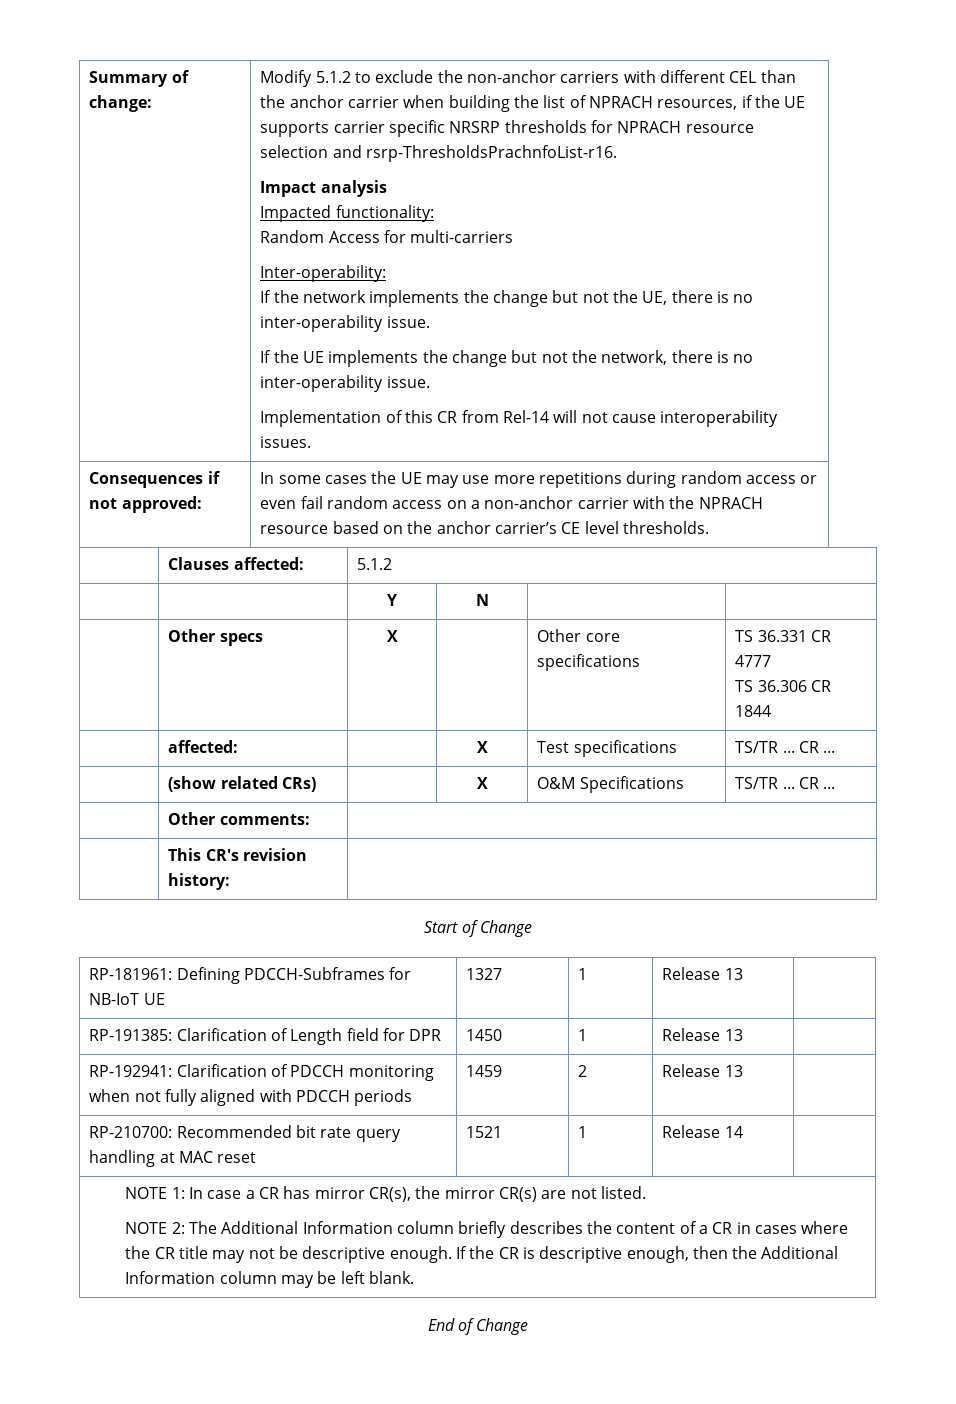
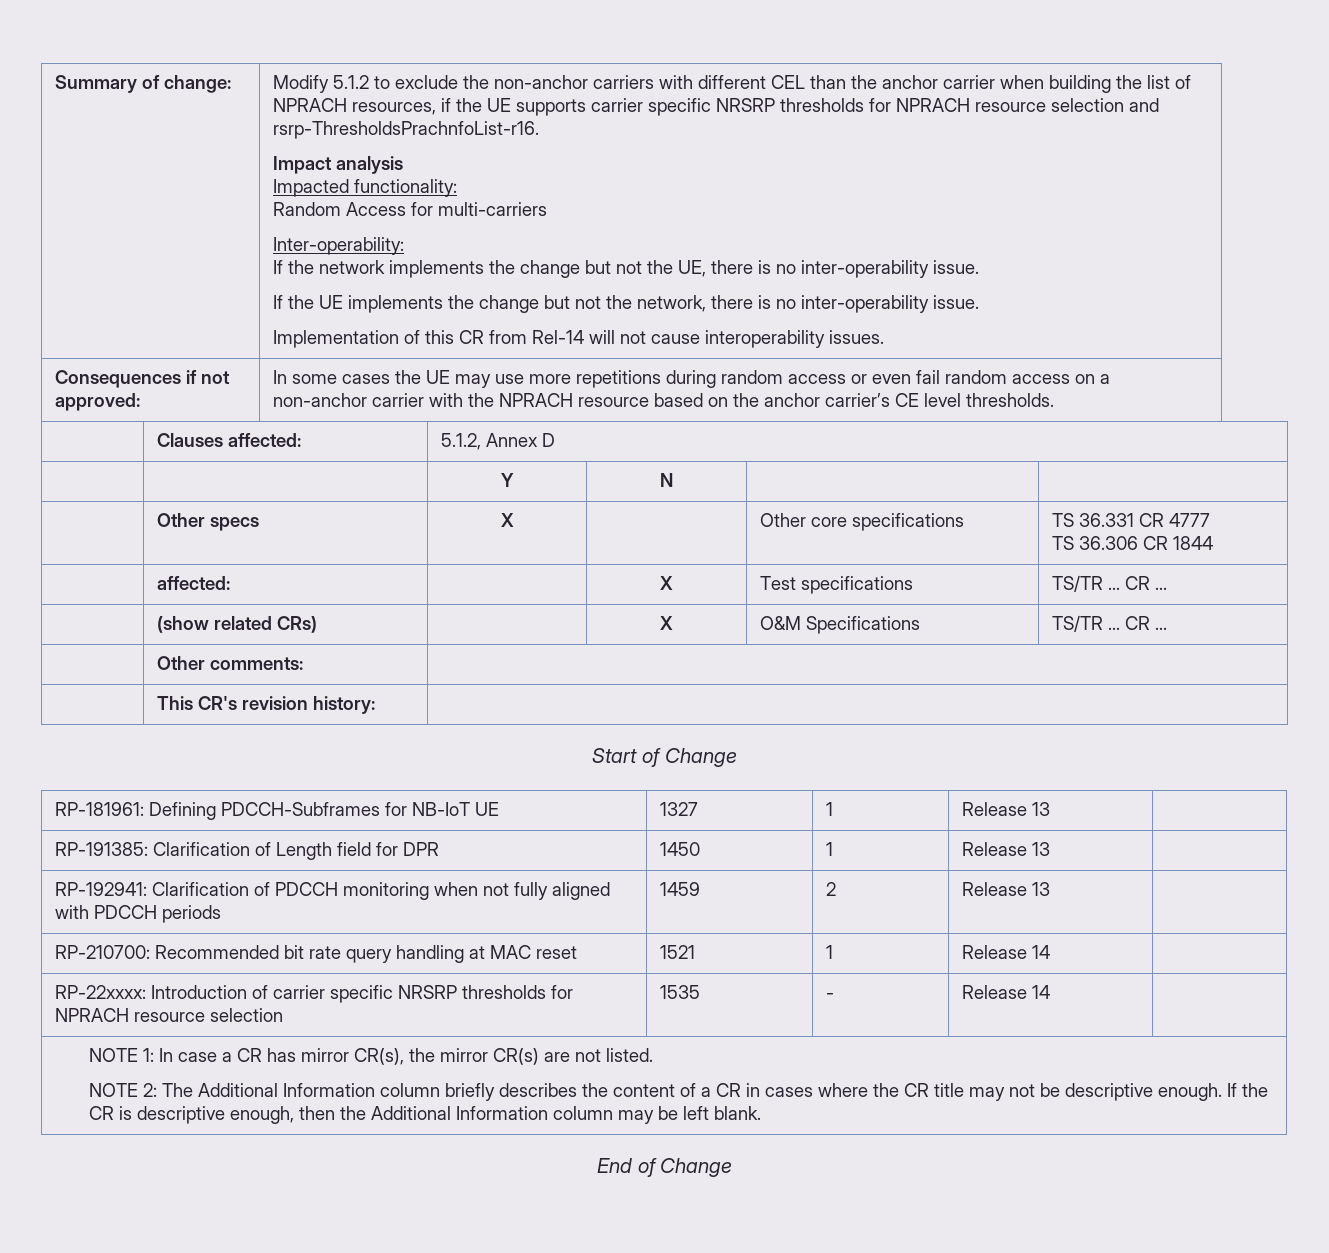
[357,558,393,570] 5.1.2 -> [440,433,555,450] 5.1.2, Annex D
(743, 1132) none -> [54,985,573,1003] [54,1008,283,1022] [659,985,700,999] [825,993,834,999] [961,985,1050,999] // RP-22xxxx: Introduction of carrier specific NRSRP thresholds for NPRACH resource selection | 1535 | - | Release 14 |

